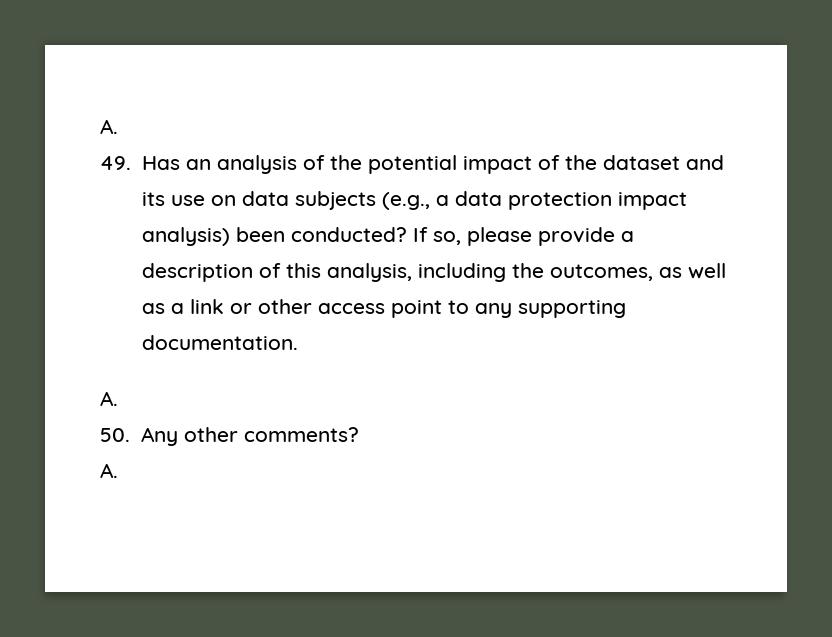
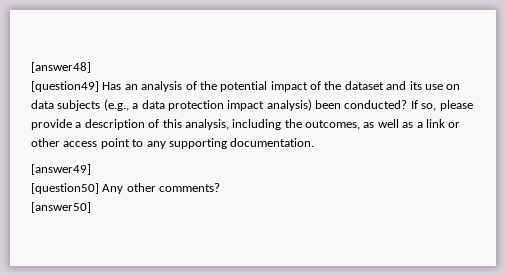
[100,119,118,134] [100,156,131,170] A. // 49. -> [31,62,91,73] [31,81,99,92] [answer48] // [question49]
[100,391,118,406] [100,428,130,442] A. // 50. -> [31,164,91,175] [31,183,99,194] [answer49] // [question50]
[100,463,118,478] A. -> [31,202,91,213] [answer50]

